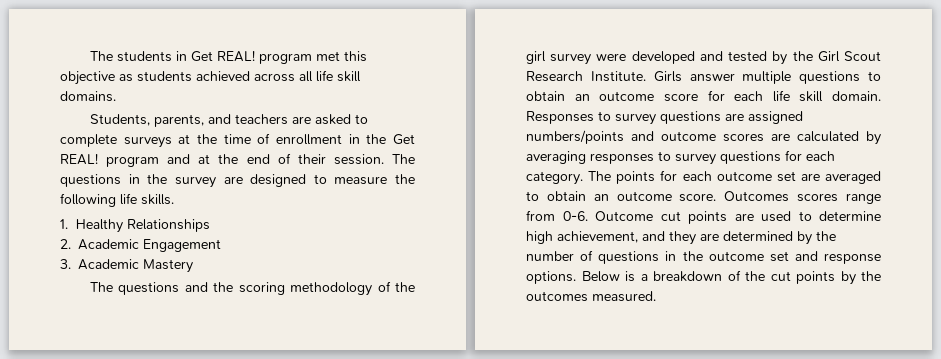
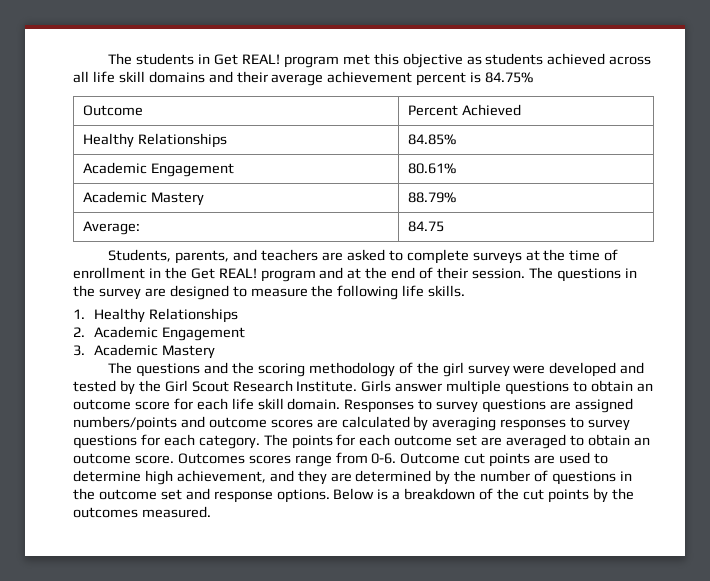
[60,91,116,102] domains. -> [148,71,534,86] [83,105,144,116] [408,104,522,116] [83,133,228,148] [408,134,457,145] [83,162,235,177] [408,163,457,174] [83,191,205,206] [408,192,457,203] [83,221,141,235] [408,221,445,232] domains and their average achievement percent is 84.75% // Outcome | Percent Achieved // Healthy Relationships | 84.85% // Academic Engagement | 80.61% // Academic Mastery | 88.79% // Average: | 84.75

